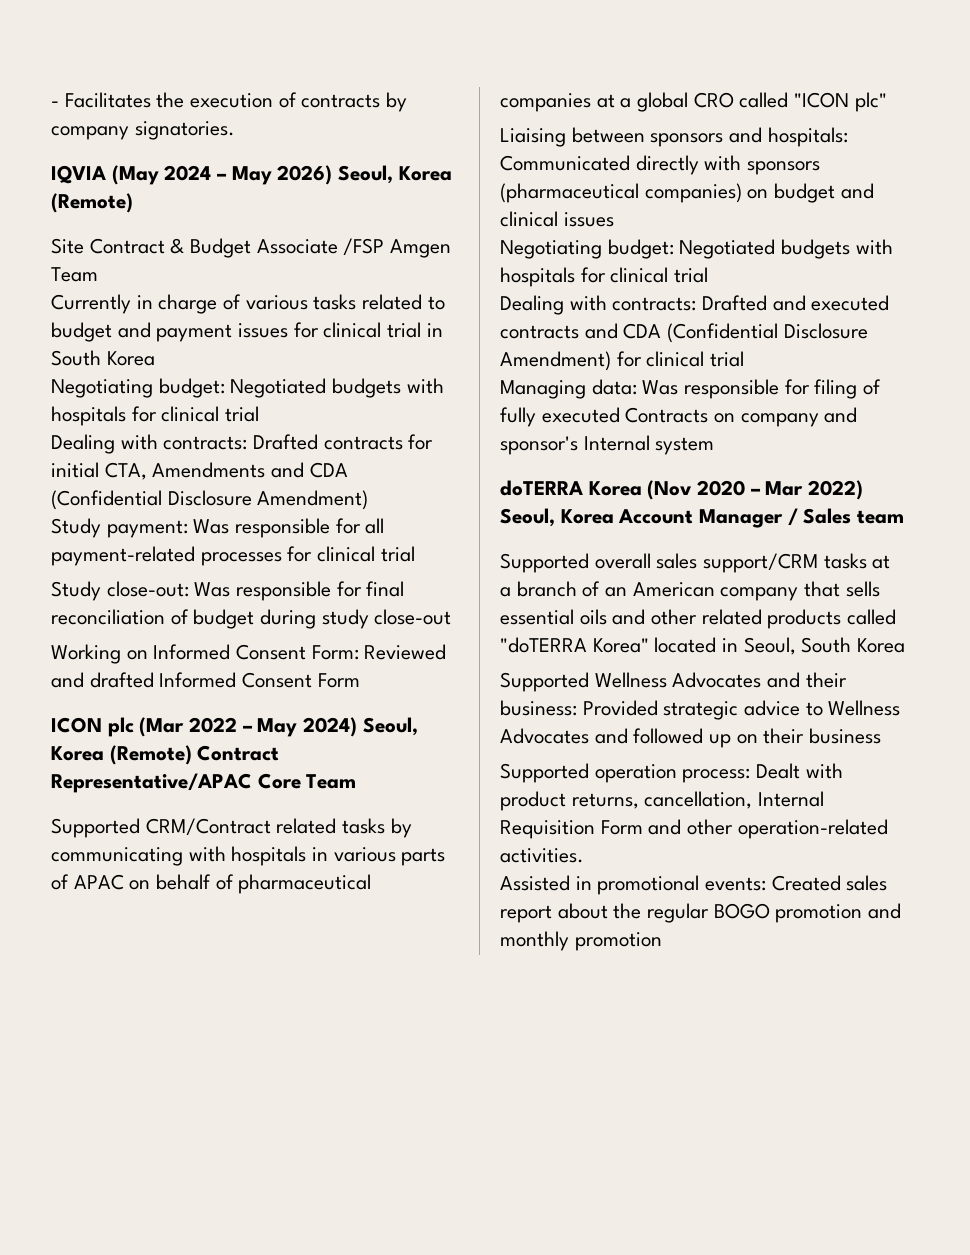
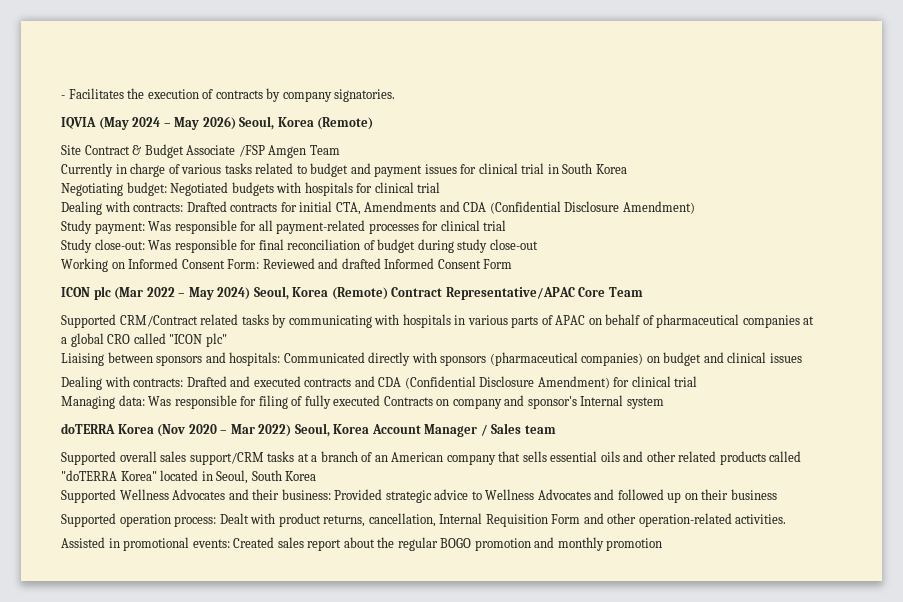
[500,239,893,259] [500,267,709,287] // Negotiating budget: Negotiated budgets with hospitals for clinical trial -> (802, 358) none

